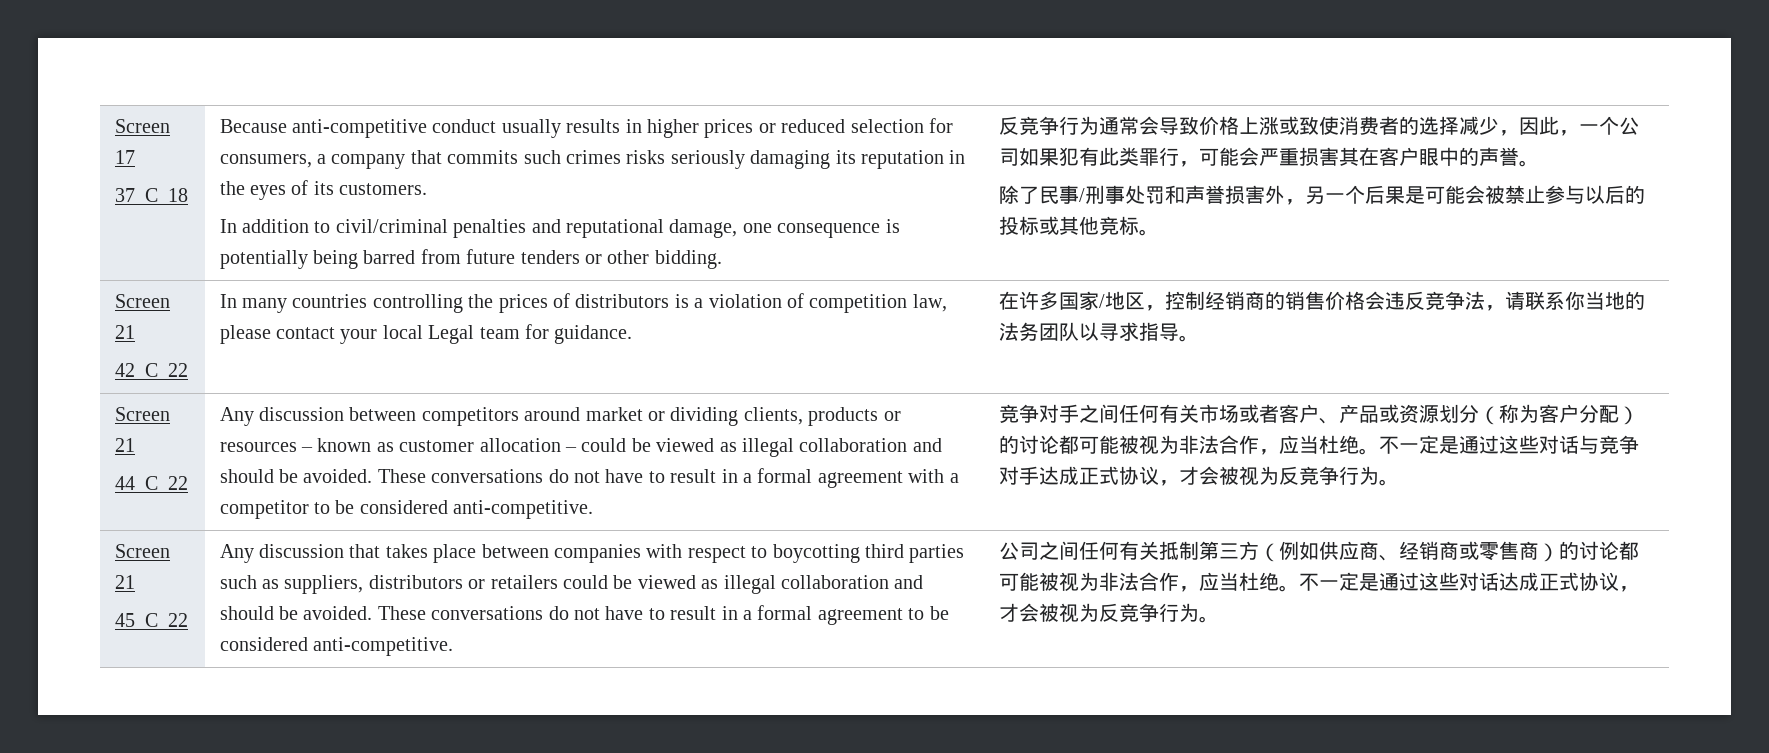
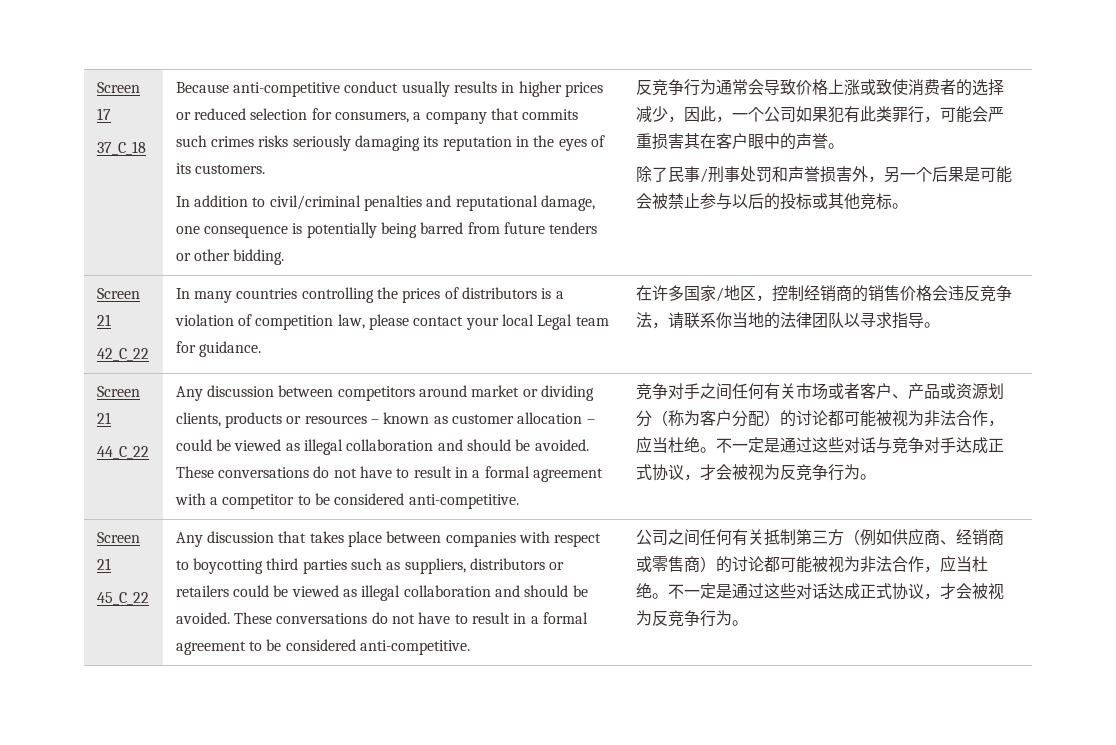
[1018,322,1039,341] 务 -> [795,312,812,328] 律

